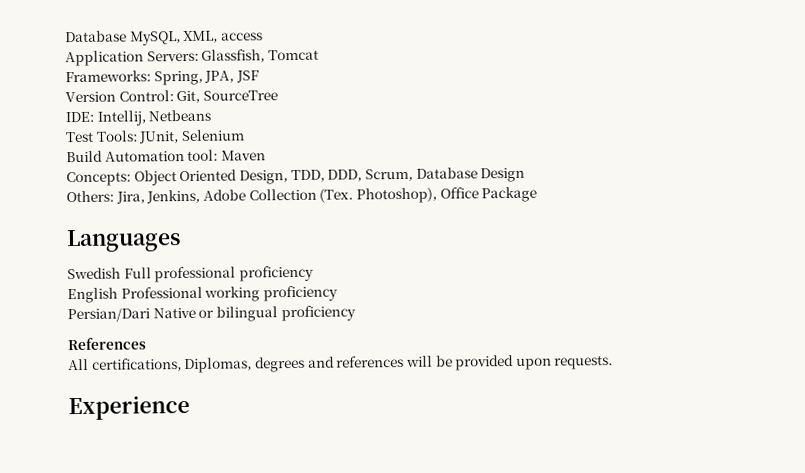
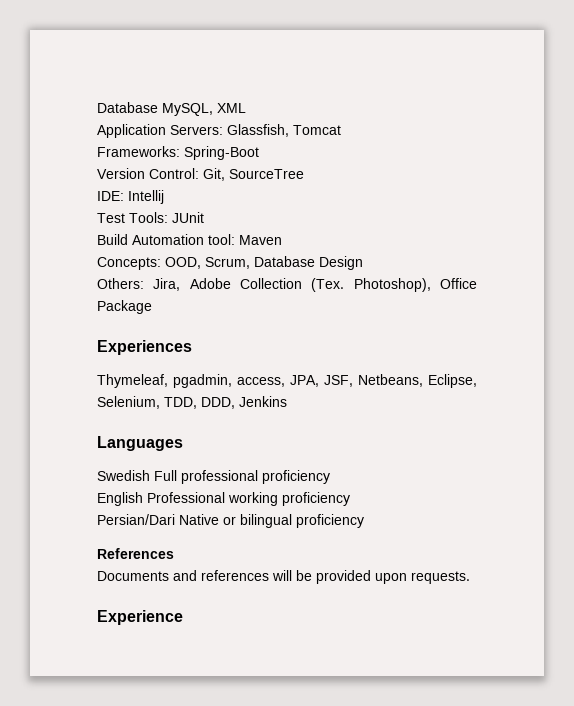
[183,30,263,44] XML, access -> [217,103,246,113] XML
[153,70,259,86] Spring, JPA, JSF -> [184,146,259,160] Spring-Boot
[96,109,212,126] Intellij, Netbeans -> [128,190,164,204] Intellij
[139,129,245,144] JUnit, Selenium -> [172,212,204,223] JUnit
[133,169,363,186] Object Oriented Design, TDD, DDD, -> [165,257,201,269] OOD,
[146,189,201,204] Jenkins, -> (181, 284) none
(538, 194) none -> [97,340,192,355] [97,374,477,388] [97,396,287,409] // Experiences // Thymeleaf, pgadmin, access, JPA, JSF, Netbeans, Eclipse, Selenium, TDD, DDD, Jenkins
[68,356,305,374] All certifications, Diplomas, degrees -> [97,571,169,581] Documents

